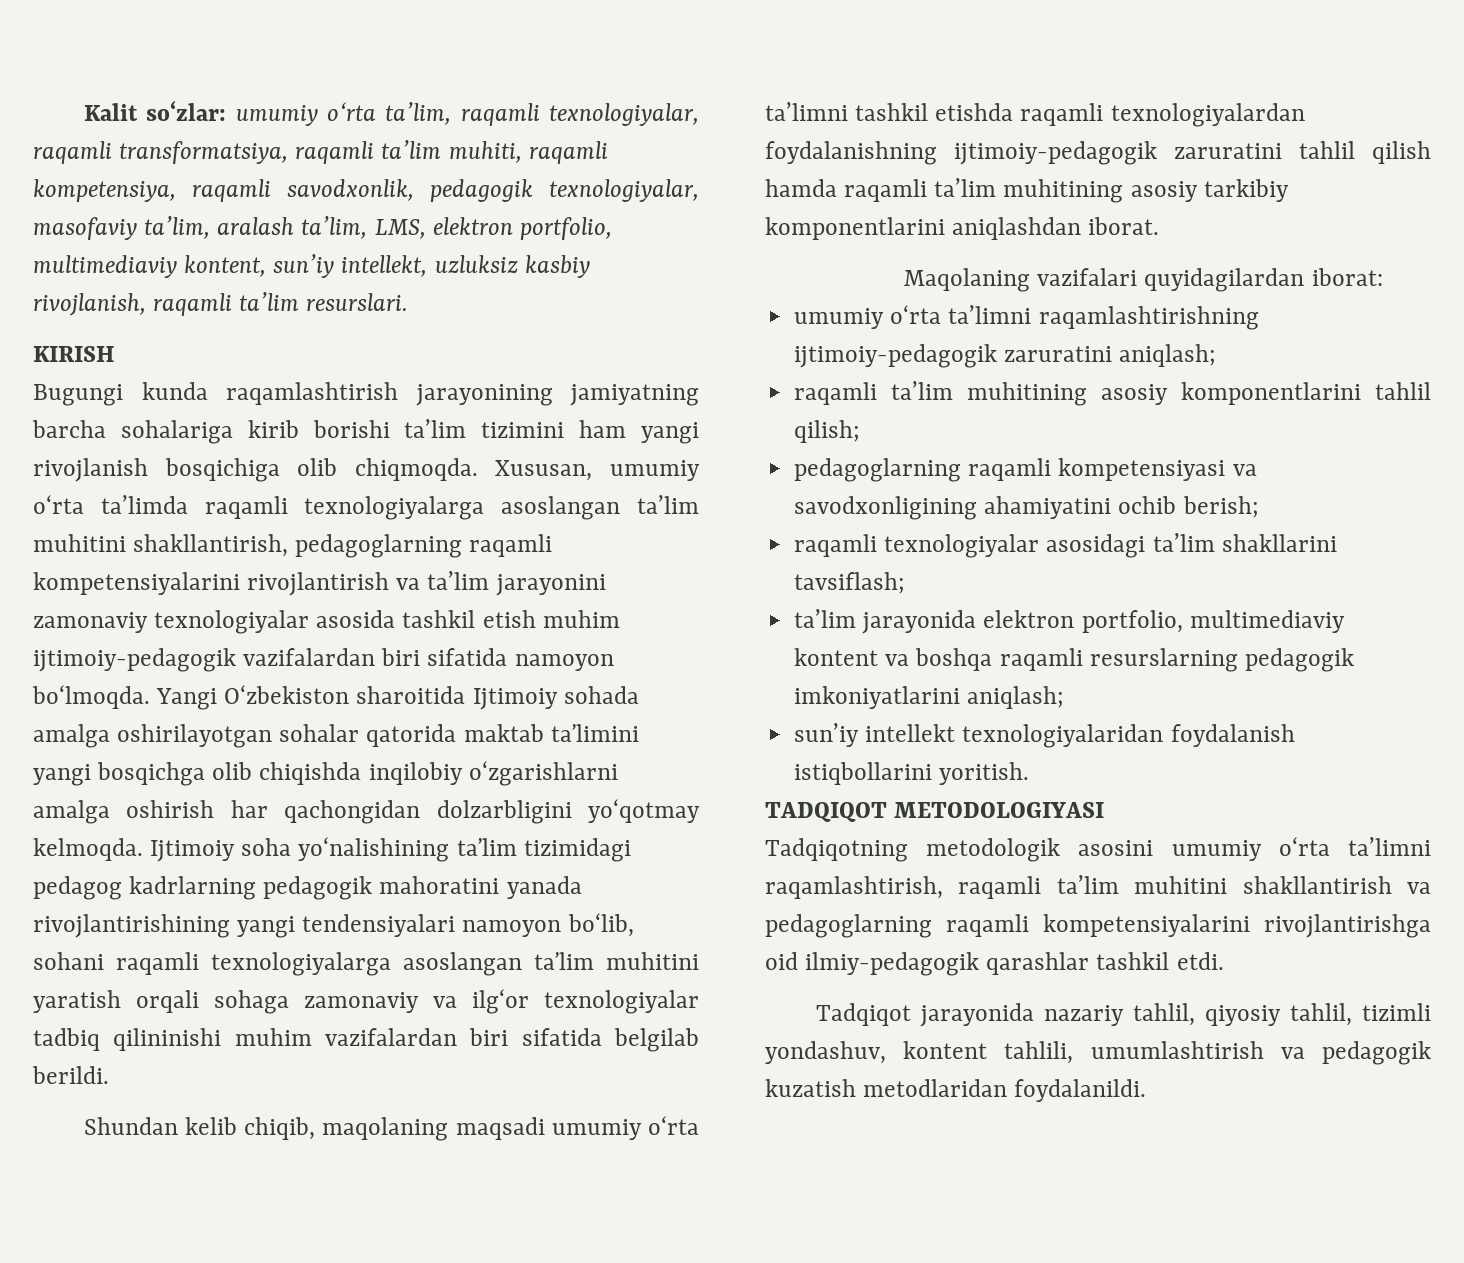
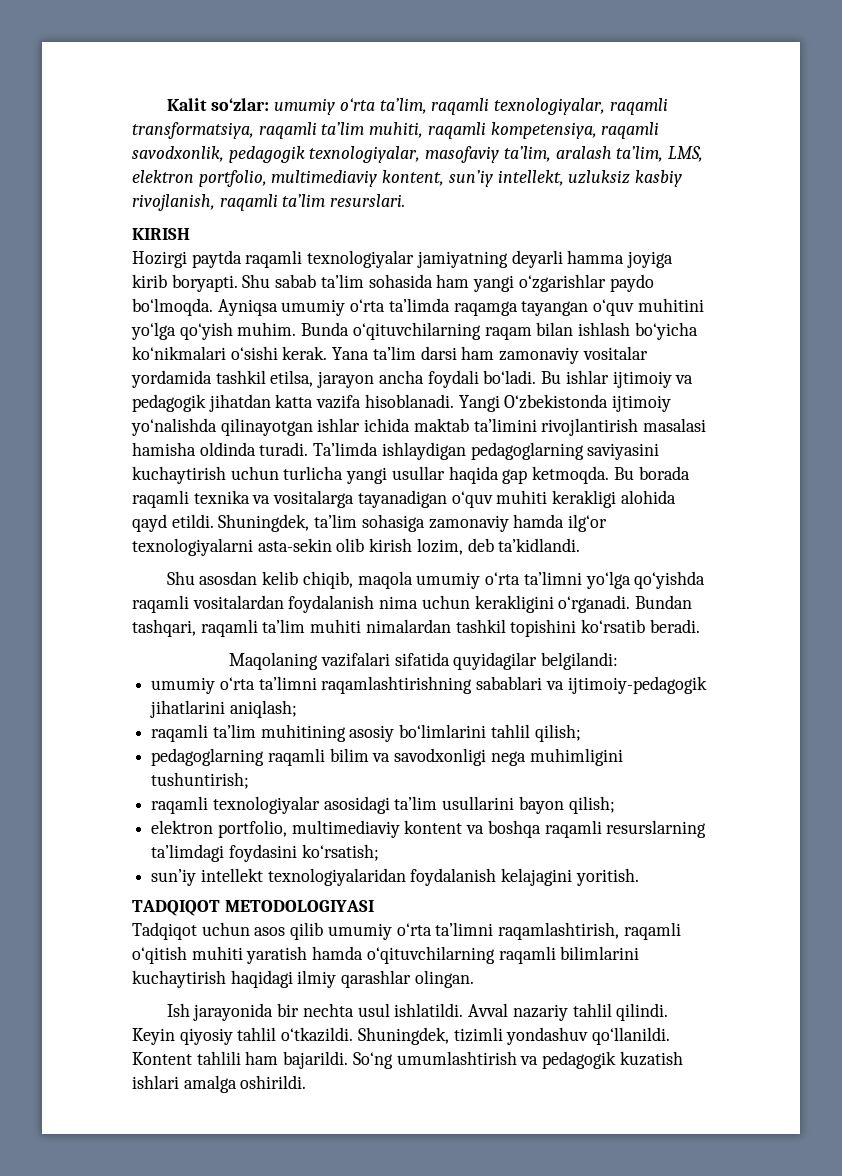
[33,382,699,406] [32,419,699,444] [33,458,701,482] [33,495,699,520] [33,534,553,558] [33,571,606,596] [33,610,620,634] [33,648,614,672] [32,685,639,710] [33,724,639,748] [33,761,618,786] [33,799,700,824] [33,837,631,862] [33,876,582,900] [33,913,634,938] [33,952,699,976] [33,989,699,1014] [33,1028,699,1052] [32,1066,109,1084] [83,1116,699,1141] [765,102,1305,127] [765,141,1431,165] [765,178,1289,203] [765,217,1160,240] Bugungi kunda raqamlashtirish jarayonining jamiyatning barcha sohalariga kirib borishi ta’lim tizimini ham yangi rivojlanish bosqichiga olib chiqmoqda. Xususan, umumiy o‘rta ta’limda raqamli texnologiyalarga asoslangan ta’lim muhitini shakllantirish, pedagoglarning raqamli kompetensiyalarini rivojlantirish va ta’lim jarayonini zamonaviy texnologiyalar asosida tashkil etish muhim ijtimoiy-pedagogik vazifalardan biri sifatida namoyon bo‘lmoqda. Yangi O‘zbekiston sharoitida Ijtimoiy sohada amalga oshirilayotgan sohalar qatorida maktab taʼlimini yangi bosqichga olib chiqishda inqilobiy o‘zgarishlarni amalga oshirish har qachongidan dolzarbligini yo‘qotmay kelmoqda. Ijtimoiy soha yo‘nalishining taʼlim tizimidagi pedagog kadrlarning pedagogik mahoratini yanada rivojlantirishining yangi tendensiyalari namoyon bo‘lib, sohani raqamli texnologiyalarga asoslangan taʼlim muhitini yaratish orqali sohaga zamonaviy va ilg‘or texnologiyalar tadbiq qilininishi muhim vazifalardan biri sifatida belgilab berildi. // Shundan kelib chiqib, maqolaning maqsadi umumiy o‘rta ta’limni tashkil etishda raqamli texnologiyalardan foydalanishning ijtimoiy-pedagogik zaruratini tahlil qilish hamda raqamli ta’lim muhitining asosiy tarkibiy komponentlarini aniqlashdan iborat. -> [132,250,674,268] [132,274,654,292] [132,298,704,316] [131,322,698,340] [132,346,648,364] [131,370,694,388] [132,394,672,412] [131,418,707,436] [132,442,660,460] [132,466,690,484] [132,490,676,508] [132,514,608,532] [132,538,581,556] [166,571,706,589] [132,595,693,613] [132,619,700,637] Hozirgi paytda raqamli texnologiyalar jamiyatning deyarli hamma joyiga kirib boryapti. Shu sabab ta’lim sohasida ham yangi o‘zgarishlar paydo bo‘lmoqda. Ayniqsa umumiy o‘rta ta’limda raqamga tayangan o‘quv muhitini yo‘lga qo‘yish muhim. Bunda o‘qituvchilarning raqam bilan ishlash bo‘yicha ko‘nikmalari o‘sishi kerak. Yana ta’lim darsi ham zamonaviy vositalar yordamida tashkil etilsa, jarayon ancha foydali bo‘ladi. Bu ishlar ijtimoiy va pedagogik jihatdan katta vazifa hisoblanadi. Yangi O‘zbekistonda ijtimoiy yo‘nalishda qilinayotgan ishlar ichida maktab ta’limini rivojlantirish masalasi hamisha oldinda turadi. Ta’limda ishlaydigan pedagoglarning saviyasini kuchaytirish uchun turlicha yangi usullar haqida gap ketmoqda. Bu borada raqamli texnika va vositalarga tayanadigan o‘quv muhiti kerakligi alohida qayd etildi. Shuningdek, ta’lim sohasiga zamonaviy hamda ilg‘or texnologiyalarni asta-sekin olib kirish lozim, deb ta’kidlandi. // Shu asosdan kelib chiqib, maqola umumiy o‘rta ta’limni yo‘lga qo‘yishda raqamli vositalardan foydalanish nima uchun kerakligini o‘rganadi. Bundan tashqari, raqamli ta’lim muhiti nimalardan tashkil topishini ko‘rsatib beradi.
[1144,268,1383,292] quyidagilardan iborat: -> [394,652,618,670] sifatida quyidagilar belgilandi:
[794,344,1113,368] ijtimoiy-pedagogik zaruratini -> [476,676,707,694] [150,700,226,718] sabablari va ijtimoiy-pedagogik jihatlarini
[1181,382,1362,405] komponentlarini -> [399,724,487,738] bo‘limlarini
[1058,458,1257,481] [794,496,1259,520] kompetensiyasi va savodxonligining ahamiyatini ochib berish; -> [329,748,623,766] [151,772,250,789] bilim va savodxonligi nega muhimligini tushuntirish;
[1221,534,1337,552] [794,572,906,594] [794,609,977,634] shakllarini tavsiflash; // ta’lim jarayonida -> [442,796,615,814] usullarini bayon qilish; //
[1244,648,1354,672] [794,686,1065,709] pedagogik imkoniyatlarini aniqlash; -> [151,844,379,862] ta’limdagi foydasini ko‘rsatish;
[794,762,933,785] istiqbollarini -> [501,868,573,886] kelajagini
[765,838,1154,862] Tadqiqotning metodologik asosini -> [132,922,324,940] Tadqiqot uchun asos qilib
[1056,875,1431,894] [765,914,1431,938] [765,952,1224,976] [815,1003,1431,1027] [765,1041,1074,1064] ta’lim muhitini shakllantirish va pedagoglarning raqamli kompetensiyalarini rivojlantirishga oid ilmiy-pedagogik qarashlar tashkil etdi. // Tadqiqot jarayonida nazariy tahlil, qiyosiy tahlil, tizimli yondashuv, kontent tahlili, -> [132,946,640,964] [132,970,474,988] [166,1003,669,1021] [132,1027,671,1045] [132,1051,393,1069] o‘qitish muhiti yaratish hamda o‘qituvchilarning raqamli bilimlarini kuchaytirish haqidagi ilmiy qarashlar olingan. // Ish jarayonida bir nechta usul ishlatildi. Avval nazariy tahlil qilindi. Keyin qiyosiy tahlil o‘tkazildi. Shuningdek, tizimli yondashuv qo‘llanildi. Kontent tahlili ham bajarildi. So‘ng
[863,1079,1147,1102] metodlaridan foydalanildi. -> [132,1075,307,1093] ishlari amalga oshirildi.

